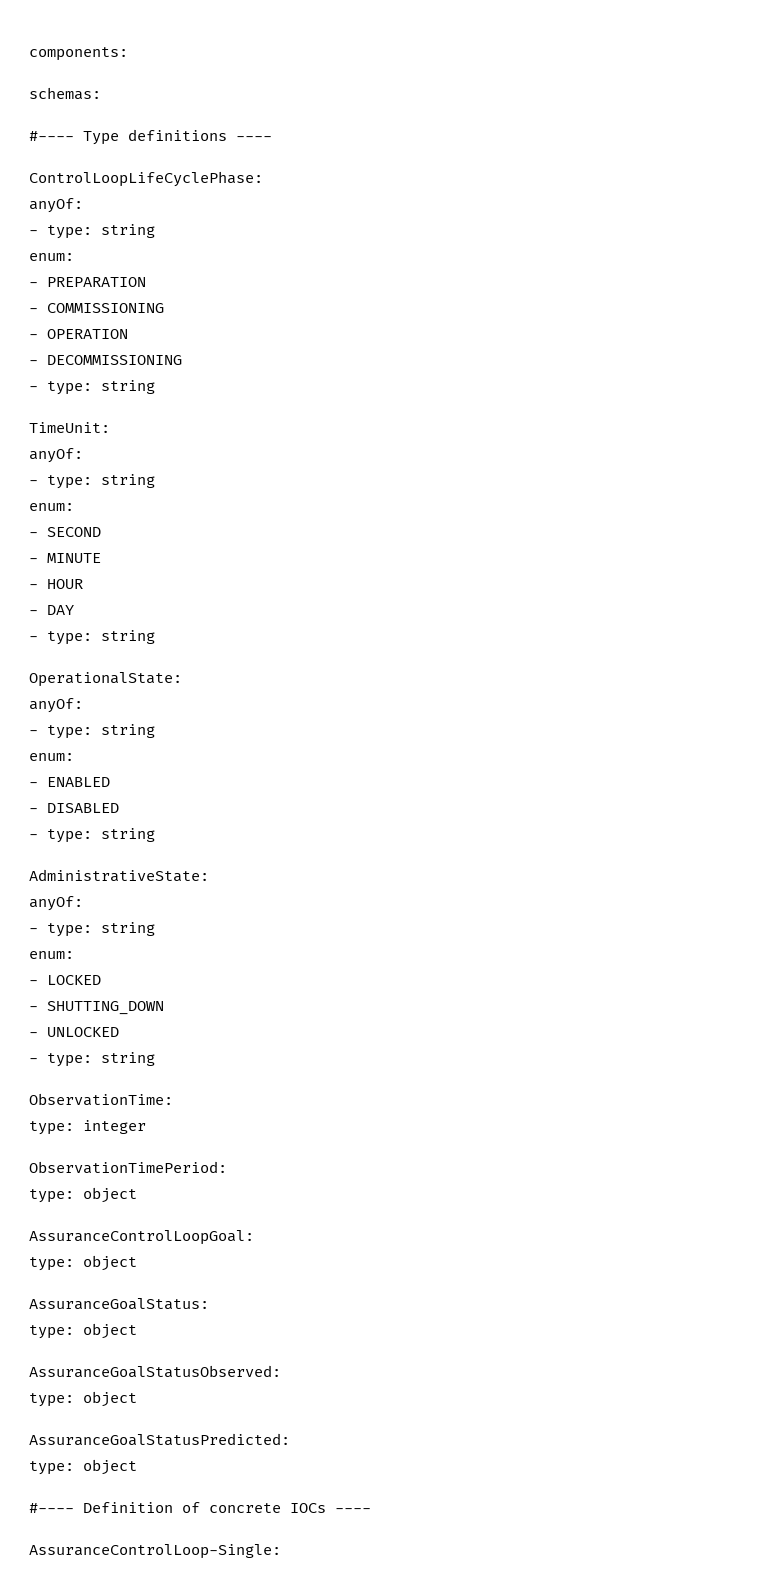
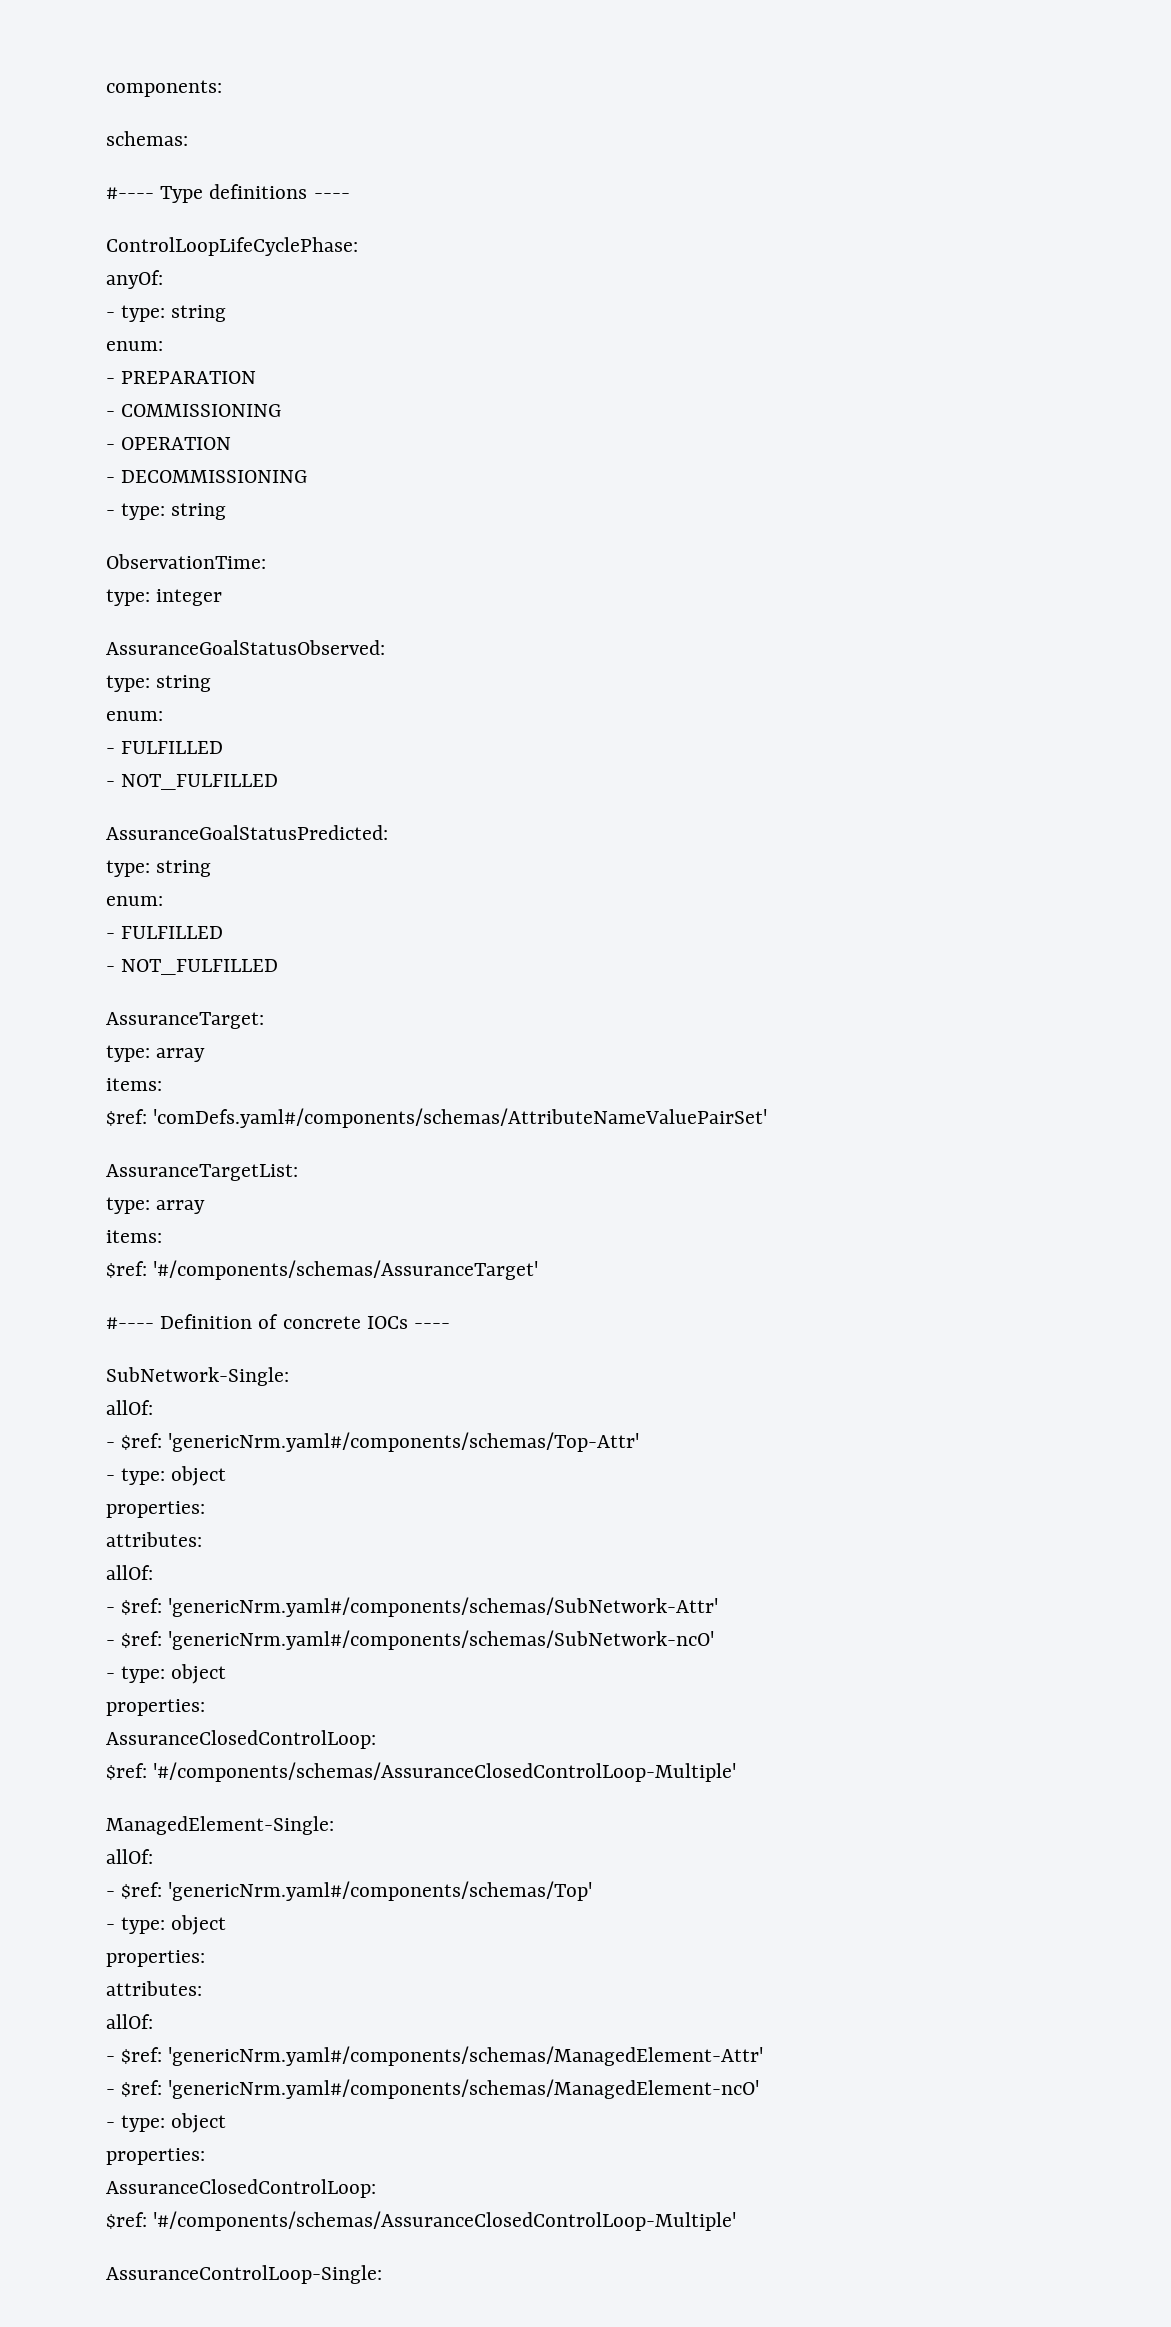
[29,422,110,433] [29,448,83,463] [29,474,155,489] [29,503,74,511] [29,527,101,537] [29,553,101,563] [29,579,83,589] [29,605,74,615] [29,630,155,645] [29,672,182,687] [29,698,83,713] [29,724,155,739] [29,753,74,761] [29,777,110,787] [29,803,119,813] [29,828,155,843] [29,869,209,882] [29,896,83,911] [29,922,155,937] [29,951,74,959] [29,975,101,985] [29,1001,164,1015] [29,1027,119,1037] [29,1052,155,1067] [29,1093,173,1106] [29,1120,146,1135] [29,1161,227,1174] [29,1187,137,1203] [29,1230,254,1245] [29,1255,137,1271] [29,1298,209,1310] [29,1323,137,1339] [29,1365,281,1378] [29,1391,137,1407] [29,1433,290,1446] [29,1459,137,1475] TimeUnit: // anyOf: // - type: string // enum: // - SECOND // - MINUTE // - HOUR // - DAY // - type: string // OperationalState: // anyOf: // - type: string // enum: // - ENABLED // - DISABLED // - type: string // AdministrativeState: // anyOf: // - type: string // enum: // - LOCKED // - SHUTTING_DOWN // - UNLOCKED // - type: string // ObservationTime: // type: integer // ObservationTimePeriod: // type: object // AssuranceControlLoopGoal: // type: object // AssuranceGoalStatus: // type: object // AssuranceGoalStatusObserved: // type: object // AssuranceGoalStatusPredicted: // type: object -> [106,554,266,569] [106,589,223,606] [106,640,385,655] [106,675,212,692] [106,711,163,721] [106,741,224,754] [106,774,279,790] [106,825,388,840] [106,860,212,877] [106,896,163,906] [106,926,224,939] [106,959,279,975] [106,1012,264,1029] [106,1045,206,1062] [106,1078,162,1091] [106,1108,768,1128] [106,1164,298,1181] [106,1197,206,1214] [106,1230,162,1243] [106,1260,539,1280] ObservationTime: // type: integer // AssuranceGoalStatusObserved: // type: string // enum: // - FULFILLED // - NOT_FULFILLED // AssuranceGoalStatusPredicted: // type: string // enum: // - FULFILLED // - NOT_FULFILLED // AssuranceTarget: // type: array // items: // $ref: 'comDefs.yaml#/components/schemas/AttributeNameValuePairSet' // AssuranceTargetList: // type: array // items: // $ref: '#/components/schemas/AssuranceTarget'
(371, 1510) none -> [106,1367,289,1386] [106,1400,153,1415] [106,1432,640,1452] [106,1466,227,1486] [106,1501,205,1518] [106,1532,202,1547] [106,1565,153,1580] [106,1597,719,1617] [106,1630,715,1650] [106,1664,227,1684] [106,1699,205,1716] [106,1730,376,1749] [106,1762,737,1782] [106,1816,334,1835] [106,1849,153,1864] [106,1881,593,1901] [106,1915,227,1935] [106,1950,205,1967] [106,1981,202,1996] [106,2014,153,2029] [106,2046,764,2066] [106,2079,760,2099] [106,2113,227,2133] [106,2148,205,2165] [106,2179,376,2198] [106,2211,737,2231] // SubNetwork-Single: // allOf: // - $ref: 'genericNrm.yaml#/components/schemas/Top-Attr' // - type: object // properties: // attributes: // allOf: // - $ref: 'genericNrm.yaml#/components/schemas/SubNetwork-Attr' // - $ref: 'genericNrm.yaml#/components/schemas/SubNetwork-ncO' // - type: object // properties: // AssuranceClosedControlLoop: // $ref: '#/components/schemas/AssuranceClosedControlLoop-Multiple' // ManagedElement-Single: // allOf: // - $ref: 'genericNrm.yaml#/components/schemas/Top' // - type: object // properties: // attributes: // allOf: // - $ref: 'genericNrm.yaml#/components/schemas/ManagedElement-Attr' // - $ref: 'genericNrm.yaml#/components/schemas/ManagedElement-ncO' // - type: object // properties: // AssuranceClosedControlLoop: // $ref: '#/components/schemas/AssuranceClosedControlLoop-Multiple'

